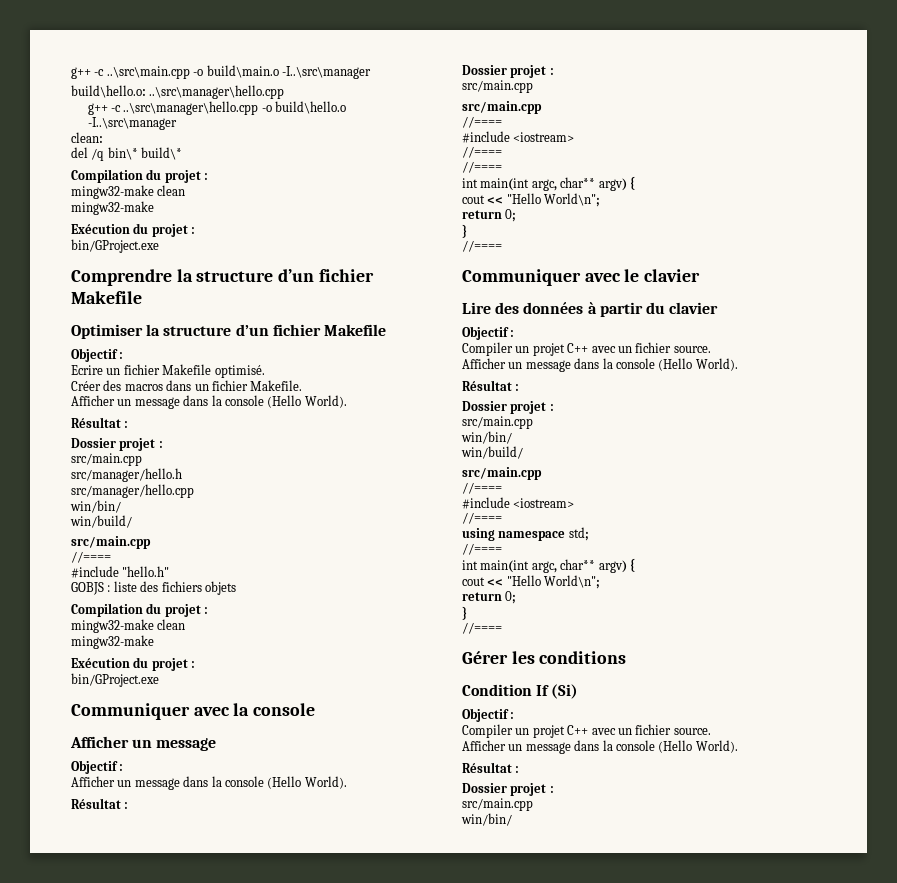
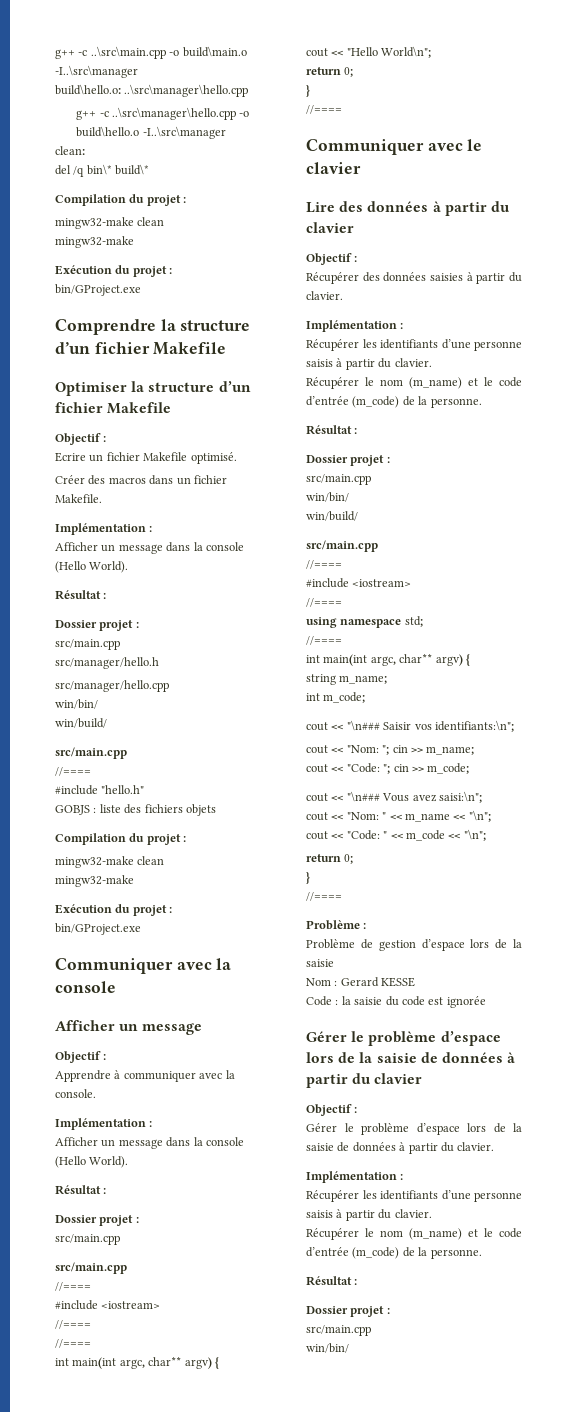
(303, 385) none -> [55,523,153,535] // Implémentation :
(124, 767) none -> [55,1070,235,1082] [55,1089,96,1098] [55,1118,153,1130] // Apprendre à communiquer avec la console. // Implémentation :
[462,342,711,356] [462,358,738,372] Compiler un projet C++ avec un fichier source. // Afficher un message dans la console (Hello World). -> [306,272,522,284] [306,291,343,300] [306,320,404,332] [306,339,522,351] [306,358,432,370] [306,377,522,389] [306,396,482,408] Récupérer des données saisies à partir du clavier. // Implémentation : // Récupérer les identifiants d’une personne saisis à partir du clavier. // Récupérer le nom (m_name) et le code d’entrée (m_code) de la personne.
[462,575,601,589] [462,591,517,604] [462,606,467,620] [462,622,502,634] [462,651,627,664] [462,684,579,699] [462,708,515,722] [462,724,711,738] [462,740,738,754] cout << "Hello World\n"; // return 0; // } // //==== // Gérer les conditions // Condition If (Si) // Objectif : // Compiler un projet C++ avec un fichier source. // Afficher un message dans la console (Hello World). -> [306,674,388,685] [306,692,366,703] [306,720,514,732] [306,745,475,755] [306,763,470,774] [306,791,482,803] [306,810,491,822] [306,829,486,841] [306,854,354,864] [306,872,310,884] [306,892,342,901] [306,920,367,930] [306,939,522,951] [306,959,334,967] [306,977,416,987] [306,996,486,1008] [306,1031,501,1046] [306,1052,516,1063] [306,1073,423,1088] [306,1104,358,1116] [306,1123,522,1135] [306,1142,495,1154] [306,1171,404,1183] [306,1190,522,1202] [306,1209,432,1221] [306,1228,522,1240] [306,1247,482,1259] string m_name; // int m_code; // cout << "\n### Saisir vos identifiants:\n"; // cout << "Nom: "; cin >> m_name; // cout << "Code: "; cin >> m_code; // cout << "\n### Vous avez saisi:\n"; // cout << "Nom: " << m_name << "\n"; // cout << "Code: " << m_code << "\n"; // return 0; // } // //==== // Problème : // Problème de gestion d’espace lors de la saisie // Nom : Gerard KESSE // Code : la saisie du code est ignorée // Gérer le problème d’espace lors de la saisie de données à partir du clavier // Objectif : // Gérer le problème d’espace lors de la saisie de données à partir du clavier. // Implémentation : // Récupérer les identifiants d’une personne saisis à partir du clavier. // Récupérer le nom (m_name) et le code d’entrée (m_code) de la personne.

